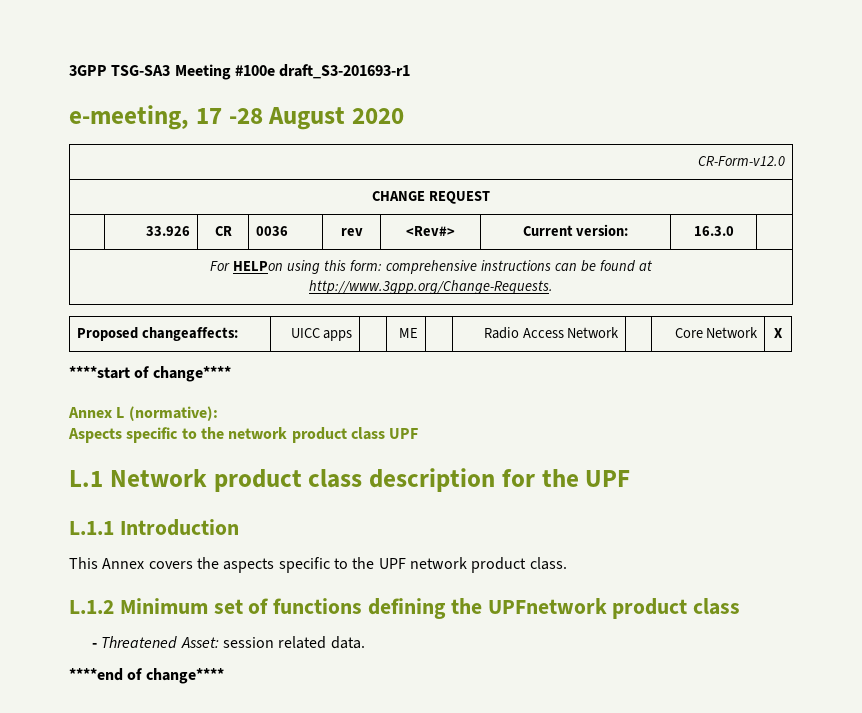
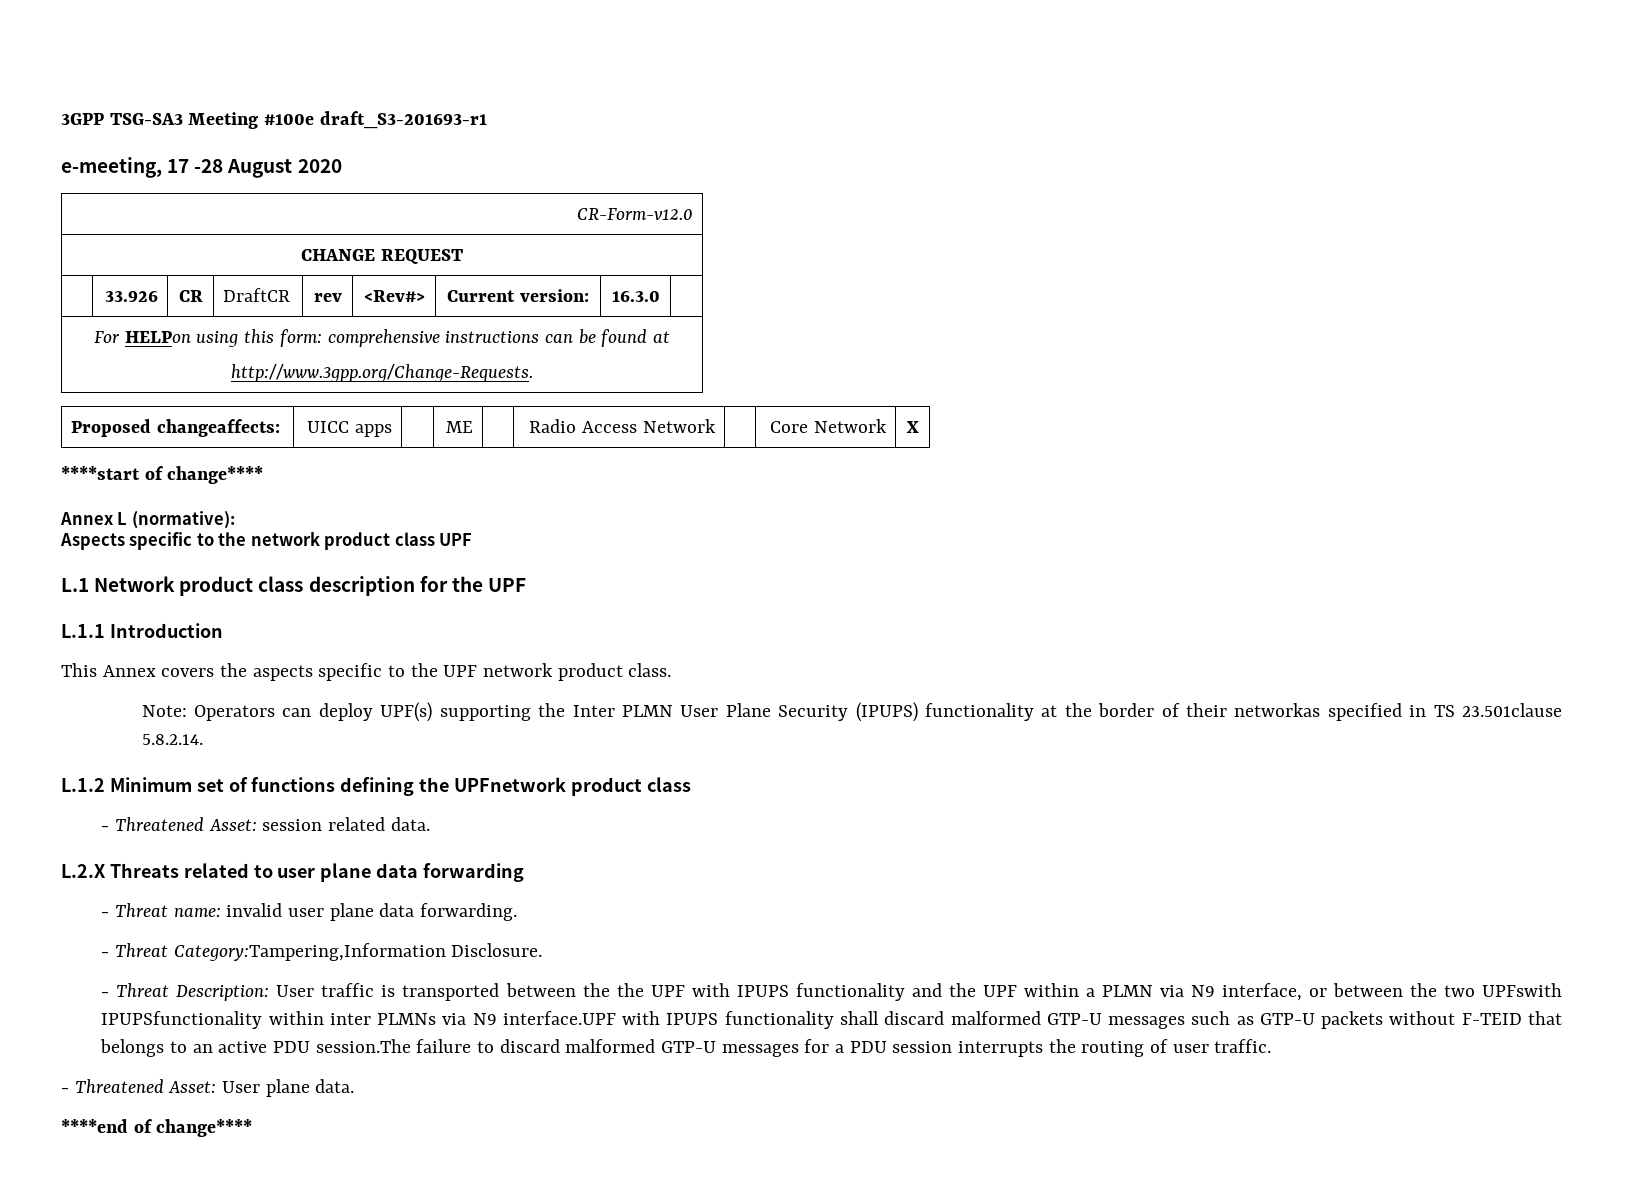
[255,226,288,236] 0036 -> [223,288,291,302] DraftCR
(567, 563) none -> [141,702,1562,722] [141,734,203,745] // Note: Operators can deploy UPF(s) supporting the Inter PLMN User Plane Security (IPUPS) functionality at the border of their networkas specified in TS 23.501clause 5.8.2.14.
(365, 642) none -> [61,863,525,882] [101,903,518,921] [101,943,543,961] [101,983,1562,1001] [101,1011,1562,1029] [100,1039,1272,1057] [61,1079,355,1097] // L.2.X Threats related to user plane data forwarding // - Threat name: invalid user plane data forwarding. // - Threat Category:Tampering,Information Disclosure. // - Threat Description: User traffic is transported between the the UPF with IPUPS functionality and the UPF within a PLMN via N9 interface, or between the two UPFswith IPUPSfunctionality within inter PLMNs via N9 interface.UPF with IPUPS functionality shall discard malformed GTP-U messages such as GTP-U packets without F-TEID that belongs to an active PDU session.The failure to discard malformed GTP-U messages for a PDU session interrupts the routing of user traffic. // - Threatened Asset: User plane data.

